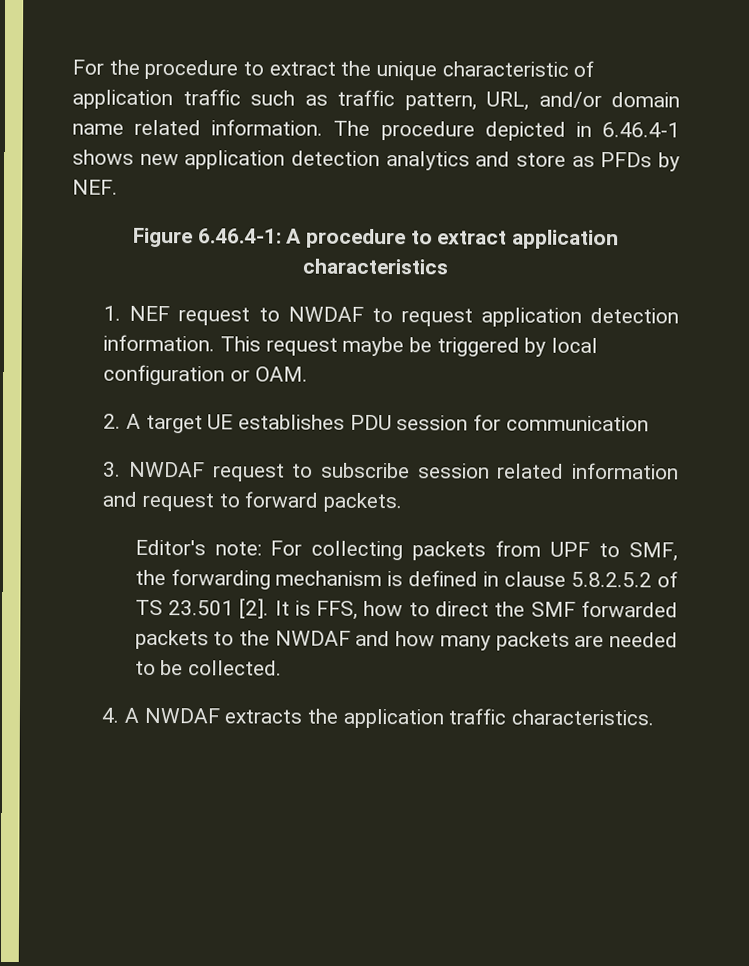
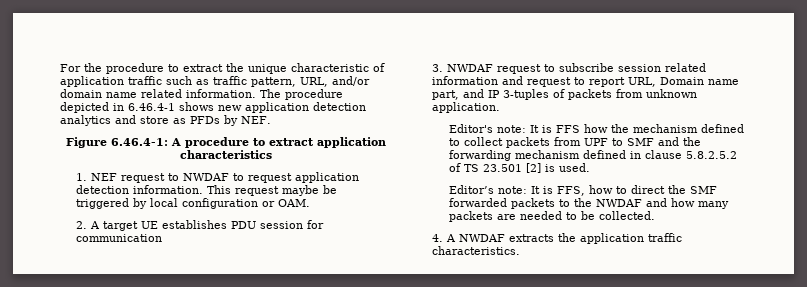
[244,491,402,513] [134,539,404,561] forward packets. // Editor's note: For collecting -> [589,77,740,87] [432,89,698,100] [432,102,501,113] [448,124,744,133] [448,137,503,146] report URL, Domain name part, and IP 3-tuples of packets from unknown application. // Editor's note: It is FFS how the mechanism defined to collect
[629,542,678,562] SMF, -> [626,137,679,146] SMF and
[387,571,404,587] is -> (580, 154) none
[239,598,270,619] [2]. -> [525,163,590,173] [448,185,527,194] [2] is used. // Editor’s note:

